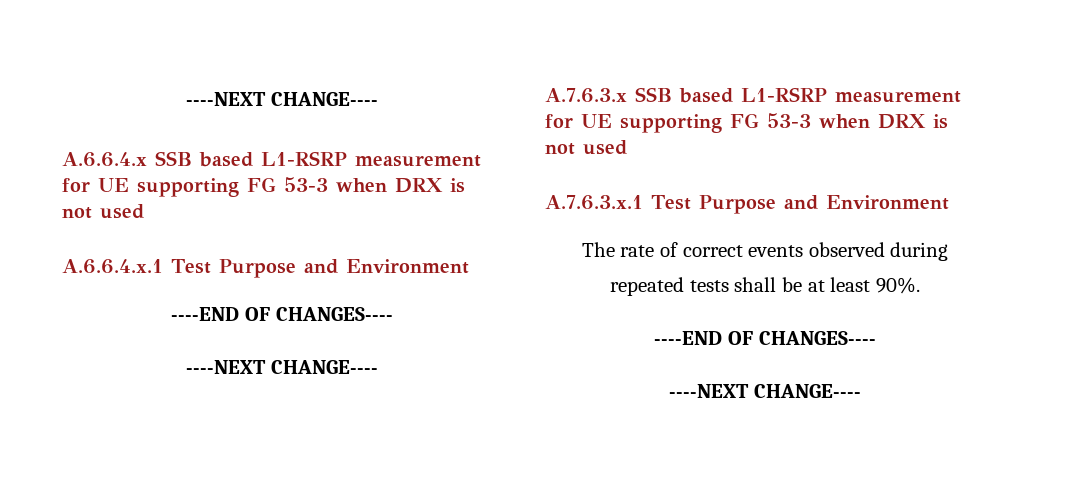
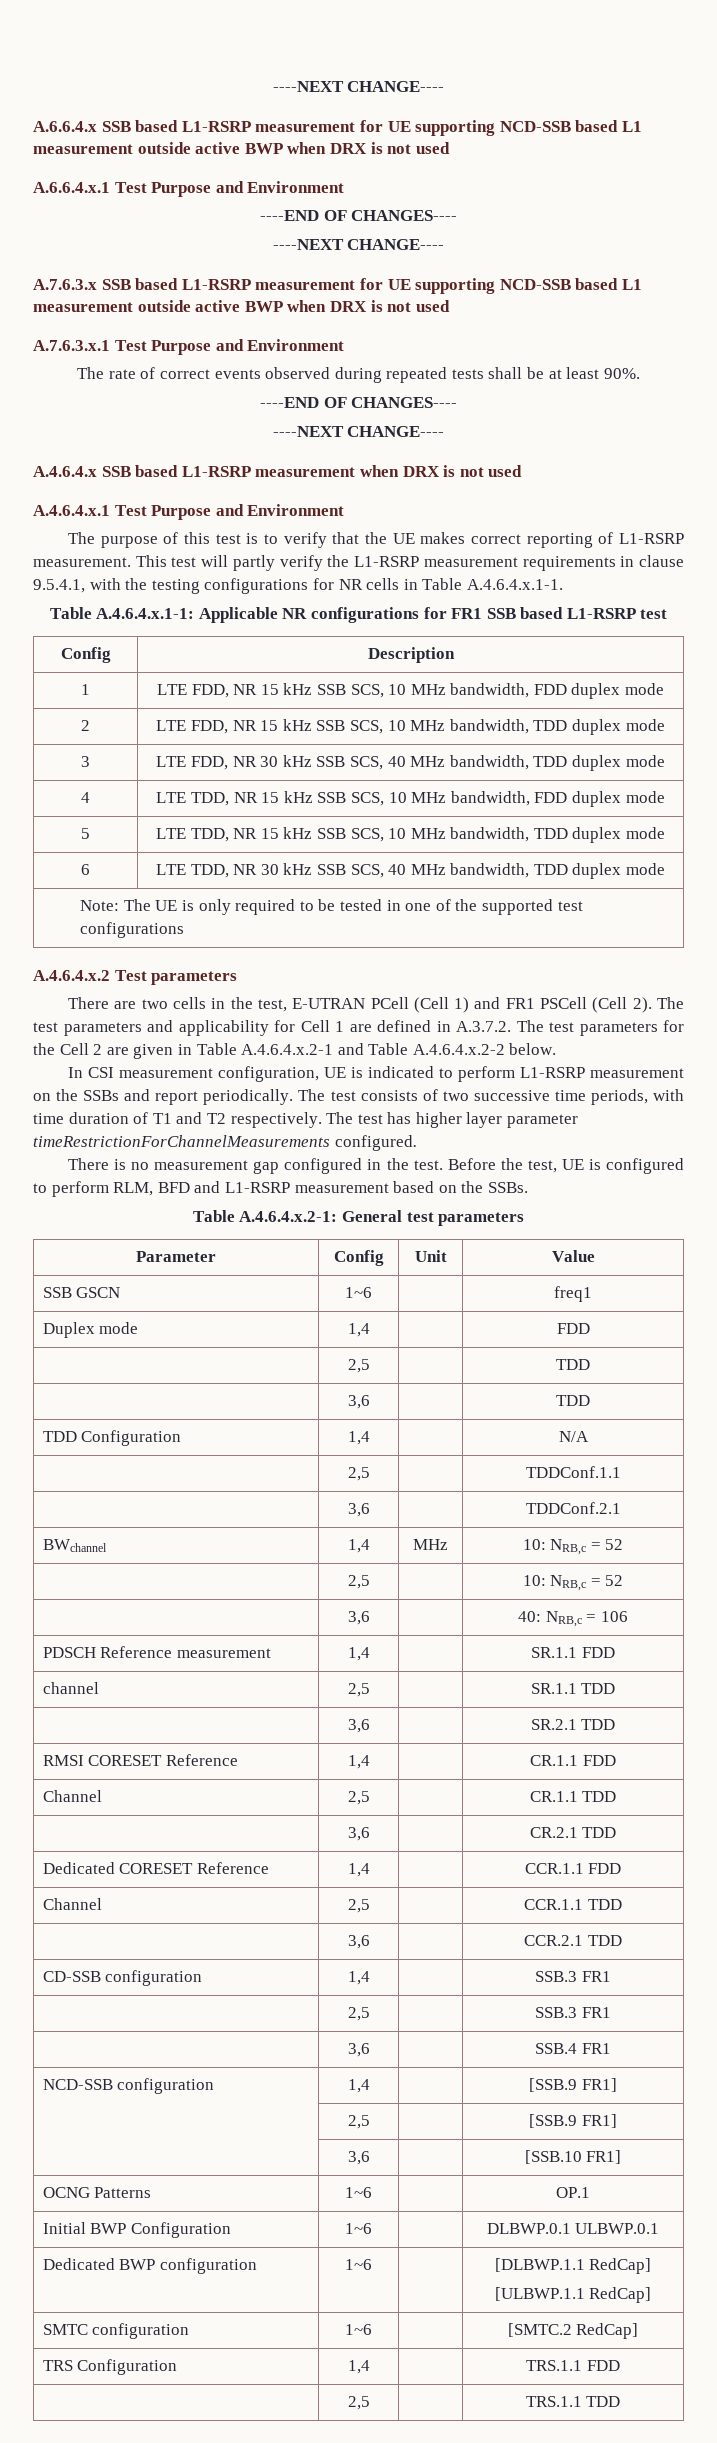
[247,177,328,192] FG 53-3 -> [499,120,642,132] [33,142,283,154] NCD-SSB based L1 measurement outside active BWP
[730,113,811,128] FG 53-3 -> [499,278,642,290] [33,300,283,312] NCD-SSB based L1 measurement outside active BWP
(861, 391) none -> [33,465,523,477] [33,504,345,520] [68,532,684,548] [33,555,685,571] [33,578,563,594] [49,607,668,623] [60,647,111,663] [367,647,455,663] [81,684,90,695] [156,683,665,699] [81,720,90,731] [156,719,665,735] [81,756,90,767] [156,755,665,771] [81,792,90,803] [156,791,665,807] [81,828,90,839] [155,827,666,843] [81,864,90,875] [155,863,666,879] [80,899,583,915] [80,922,185,938] [33,970,238,985] [68,997,684,1013] [33,1020,684,1036] [33,1043,557,1059] [68,1066,684,1082] [33,1089,684,1105] [33,1112,579,1128] [33,1135,417,1151] [68,1158,684,1174] [33,1181,528,1197] [192,1210,525,1226] [136,1251,216,1262] [333,1250,384,1266] [414,1250,447,1262] [551,1250,595,1262] [42,1287,121,1298] [345,1287,372,1298] [554,1286,592,1302] [42,1322,139,1338] [347,1323,370,1337] [556,1323,590,1334] [347,1359,370,1373] [556,1359,590,1370] [347,1395,370,1409] [556,1395,590,1406] [42,1430,182,1446] [347,1431,370,1445] [558,1431,589,1442] [347,1467,370,1481] [525,1466,621,1478] [347,1503,370,1517] [525,1502,621,1514] [42,1539,107,1552] [347,1539,370,1553] [413,1539,448,1550] [522,1539,624,1555] [347,1575,370,1589] [522,1575,624,1591] [347,1611,370,1625] [518,1611,628,1627] [42,1646,272,1658] [347,1647,370,1661] [531,1647,615,1658] [42,1682,99,1694] [347,1683,370,1697] [530,1683,616,1694] [347,1719,370,1733] [530,1719,616,1730] [42,1754,239,1766] [347,1755,370,1769] [530,1755,616,1766] [42,1790,102,1802] [347,1791,370,1805] [529,1791,617,1802] [347,1827,370,1841] [529,1827,617,1838] [42,1862,270,1874] [347,1863,370,1877] [524,1863,622,1874] [42,1898,102,1910] [347,1899,370,1913] [524,1899,622,1910] [347,1935,370,1949] [524,1935,622,1946] [42,1970,203,1986] [347,1971,370,1985] [535,1971,611,1982] [347,2007,370,2021] [535,2007,611,2018] [347,2043,370,2057] [535,2043,611,2054] [42,2078,215,2094] [347,2079,370,2093] [529,2078,617,2092] [347,2115,370,2129] [529,2114,617,2128] [347,2151,370,2165] [524,2150,622,2164] [42,2187,152,2198] [345,2187,372,2198] [556,2187,590,2198] [42,2222,232,2238] [345,2223,372,2234] [486,2223,660,2234] [42,2258,258,2274] [345,2259,372,2270] [494,2258,652,2274] [494,2287,652,2303] [42,2323,190,2339] [345,2324,372,2335] [507,2323,639,2339] [42,2359,178,2375] [347,2360,370,2374] [526,2360,620,2371] [347,2396,370,2410] [525,2396,621,2407] // A.4.6.4.x SSB based L1-RSRP measurement when DRX is not used // A.4.6.4.x.1 Test Purpose and Environment // The purpose of this test is to verify that the UE makes correct reporting of L1-RSRP measurement. This test will partly verify the L1-RSRP measurement requirements in clause 9.5.4.1, with the testing configurations for NR cells in Table A.4.6.4.x.1-1. // Table A.4.6.4.x.1-1: Applicable NR configurations for FR1 SSB based L1-RSRP test // Config | Description // 1 | LTE FDD, NR 15 kHz SSB SCS, 10 MHz bandwidth, FDD duplex mode // 2 | LTE FDD, NR 15 kHz SSB SCS, 10 MHz bandwidth, TDD duplex mode // 3 | LTE FDD, NR 30 kHz SSB SCS, 40 MHz bandwidth, TDD duplex mode // 4 | LTE TDD, NR 15 kHz SSB SCS, 10 MHz bandwidth, FDD duplex mode // 5 | LTE TDD, NR 15 kHz SSB SCS, 10 MHz bandwidth, TDD duplex mode // 6 | LTE TDD, NR 30 kHz SSB SCS, 40 MHz bandwidth, TDD duplex mode // Note: The UE is only required to be tested in one of the supported test configurations // A.4.6.4.x.2 Test parameters // There are two cells in the test, E-UTRAN PCell (Cell 1) and FR1 PSCell (Cell 2). The test parameters and applicability for Cell 1 are defined in A.3.7.2. The test parameters for the Cell 2 are given in Table A.4.6.4.x.2-1 and Table A.4.6.4.x.2-2 below. // In CSI measurement configuration, UE is indicated to perform L1-RSRP measurement on the SSBs and report periodically. The test consists of two successive time periods, with time duration of T1 and T2 respectively. The test has higher layer parameter timeRestrictionForChannelMeasurements configured. // There is no measurement gap configured in the test. Before the test, UE is configured to perform RLM, BFD and L1-RSRP measurement based on the SSBs. // Table A.4.6.4.x.2-1: General test parameters // Parameter | Config | Unit | Value // SSB GSCN | 1~6 | | freq1 // Duplex mode | 1,4 | | FDD // | 2,5 | | TDD // | 3,6 | | TDD // TDD Configuration | 1,4 | | N/A // | 2,5 | | TDDConf.1.1 // | 3,6 | | TDDConf.2.1 // BWchannel | 1,4 | MHz | 10: NRB,c = 52 // | 2,5 | | 10: NRB,c = 52 // | 3,6 | | 40: NRB,c = 106 // PDSCH Reference measurement | 1,4 | | SR.1.1 FDD // channel | 2,5 | | SR.1.1 TDD // | 3,6 | | SR.2.1 TDD // RMSI CORESET Reference | 1,4 | | CR.1.1 FDD // Channel | 2,5 | | CR.1.1 TDD // | 3,6 | | CR.2.1 TDD // Dedicated CORESET Reference | 1,4 | | CCR.1.1 FDD // Channel | 2,5 | | CCR.1.1 TDD // | 3,6 | | CCR.2.1 TDD // CD-SSB configuration | 1,4 | | SSB.3 FR1 // | 2,5 | | SSB.3 FR1 // | 3,6 | | SSB.4 FR1 // NCD-SSB configuration | 1,4 | | [SSB.9 FR1] // | 2,5 | | [SSB.9 FR1] // | 3,6 | | [SSB.10 FR1] // OCNG Patterns | 1~6 | | OP.1 // Initial BWP Configuration | 1~6 | | DLBWP.0.1 ULBWP.0.1 // Dedicated BWP configuration | 1~6 | | [DLBWP.1.1 RedCap] // [ULBWP.1.1 RedCap] // SMTC configuration | 1~6 | | [SMTC.2 RedCap] // TRS Configuration | 1,4 | | TRS.1.1 FDD // | 2,5 | | TRS.1.1 TDD

